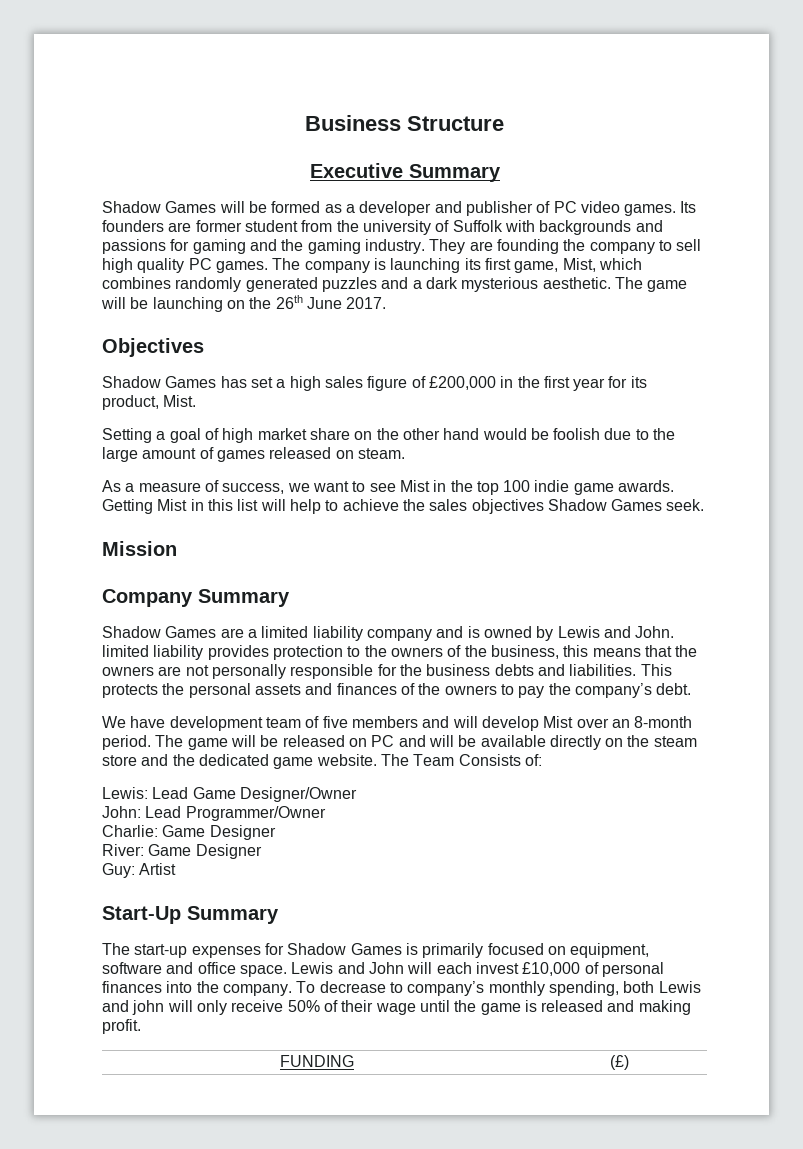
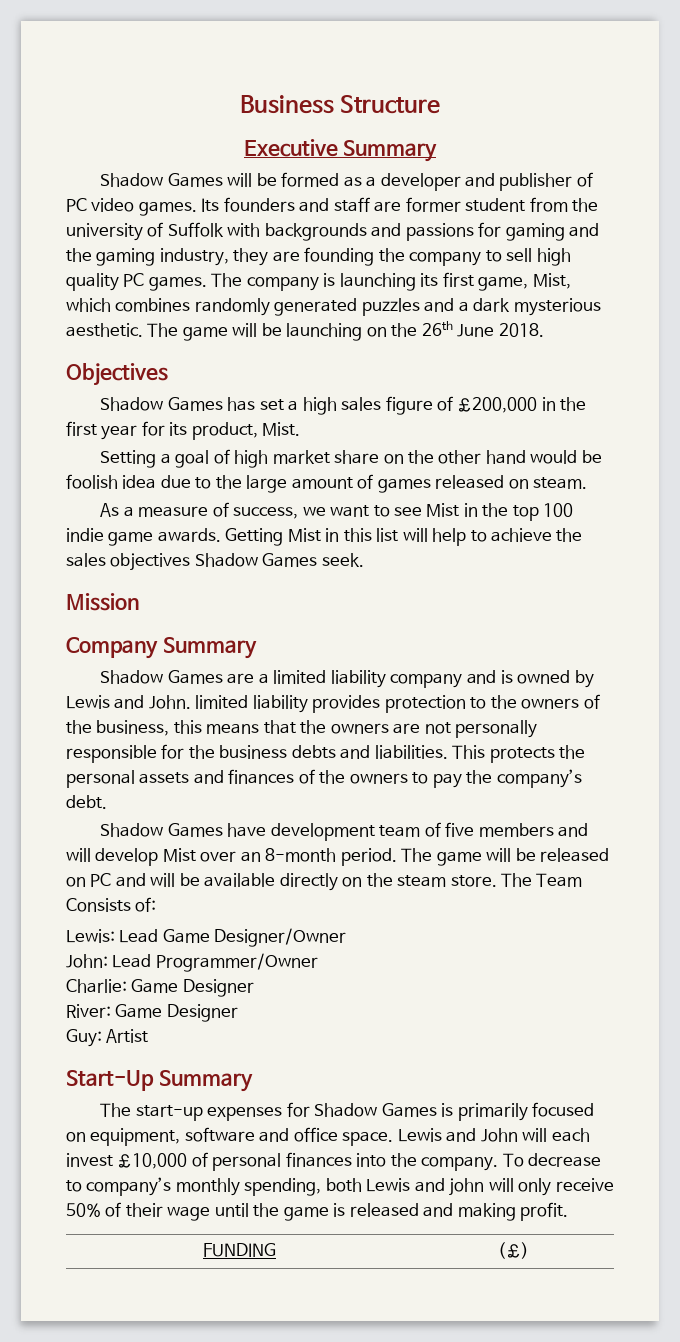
(164, 226) none -> [299,197,370,212] and staff
[364,239,466,254] industry. They -> [159,248,269,266] industry, they
[346,297,387,309] 2017. -> [498,323,544,337] 2018.
(601, 434) none -> [122,475,157,489] idea
[102,716,126,728] We -> [100,823,223,837] Shadow Games
[102,754,377,769] store and the dedicated game website. -> [450,875,497,887] store.

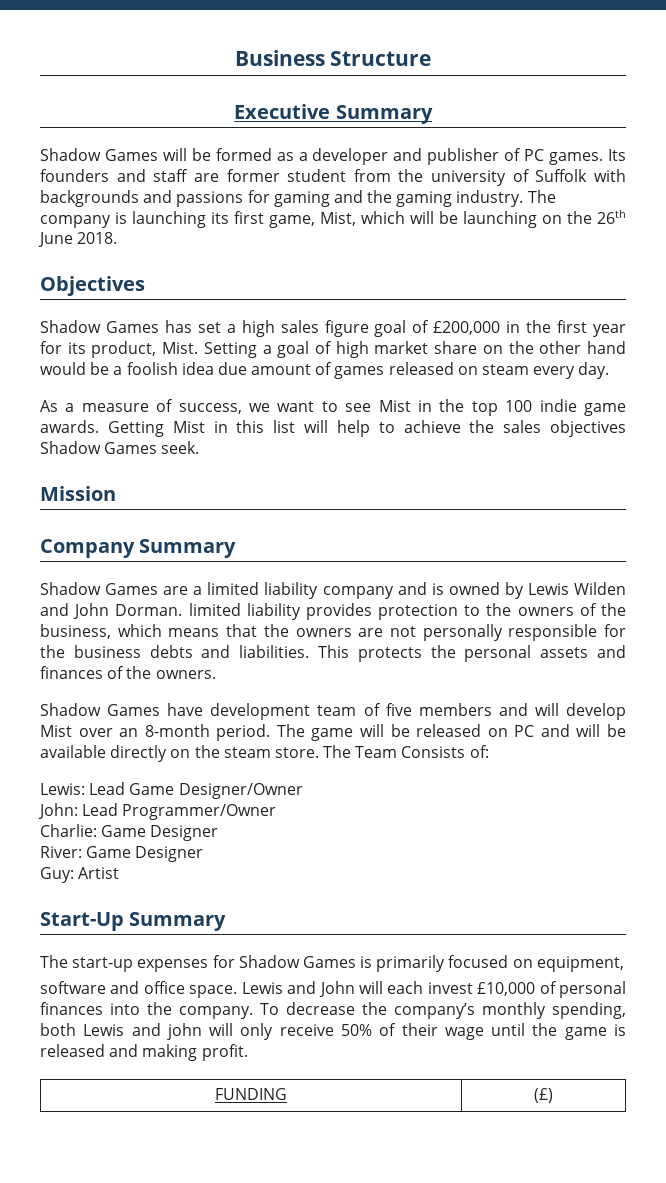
[91,198,135,212] video -> (545, 155) none
[159,247,571,266] [66,273,207,291] industry, they are founding the company to sell high quality PC games. -> [456,190,524,207] industry.
[115,298,601,316] [66,323,228,341] combines randomly generated puzzles and a dark mysterious aesthetic. The game -> (405, 217) none
(433, 405) none -> [374,320,407,337] goal
(301, 429) // -> (199, 348) none
(602, 456) none -> [113,366,123,375] a
[195,475,288,493] to the large -> (247, 368) none
[533,477,588,489] steam. -> [482,362,610,379] steam every day.
[114,695,191,709] and John. -> [573,582,626,595] [40,603,183,619] Wilden and John Dorman.
[173,720,202,734] this -> [117,624,162,637] which
[349,769,582,788] [66,795,107,809] owners to pay the company’s debt. -> [155,670,216,679] owners.
(181, 1137) none -> (624, 964) //
[66,1180,82,1192] to -> [361,1002,387,1015] the

